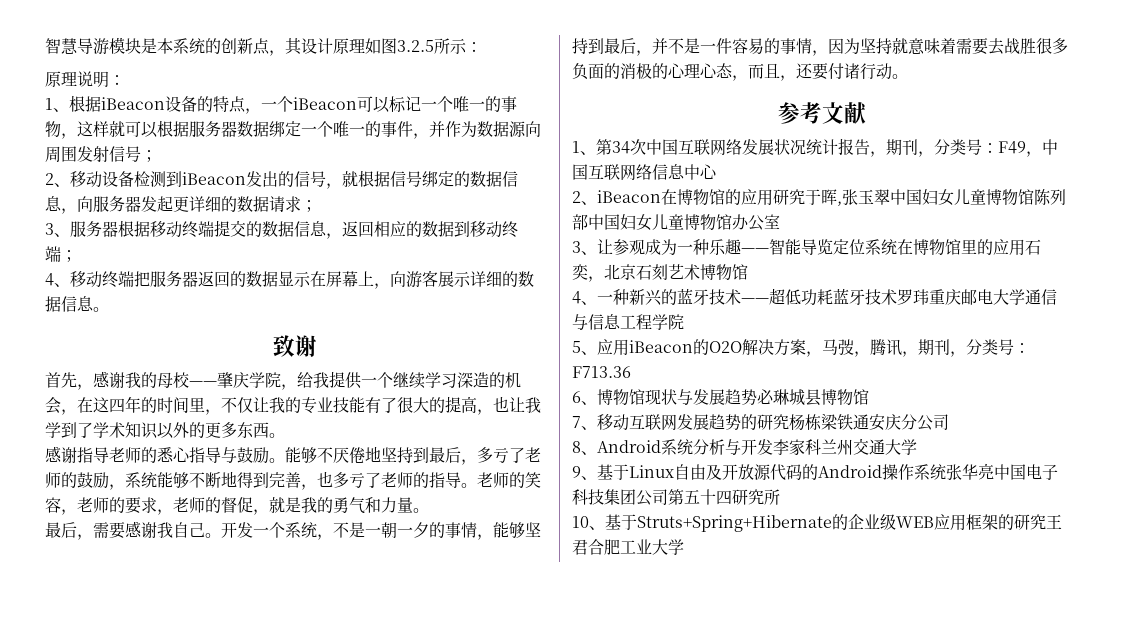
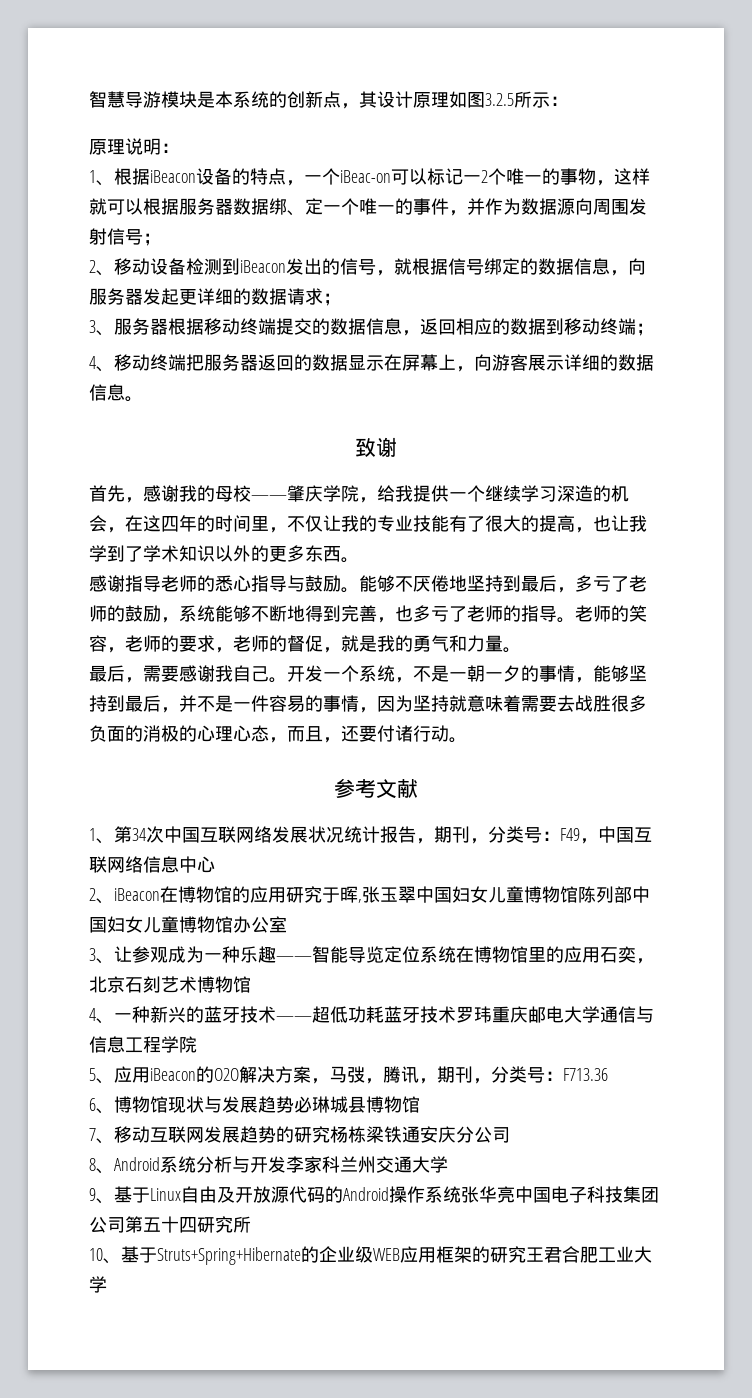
[293,97,357,110] iBeacon -> [340,170,391,183] iBeac-on
(437, 105) none -> [481,170,488,183] 2
(285, 129) none -> [287,210,305,216] 、

